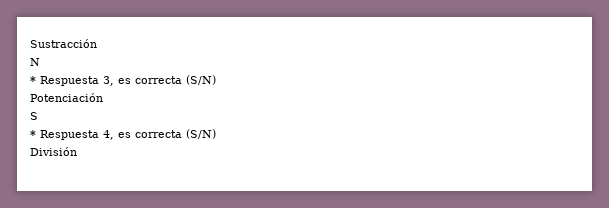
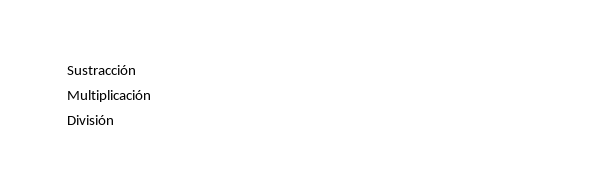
[30,58,40,66] [30,75,216,86] [30,93,103,102] [30,112,38,120] [30,129,216,140] N // * Respuesta 3, es correcta (S/N) // Potenciación // S // * Respuesta 4, es correcta (S/N) -> [67,90,151,102] Multiplicación

